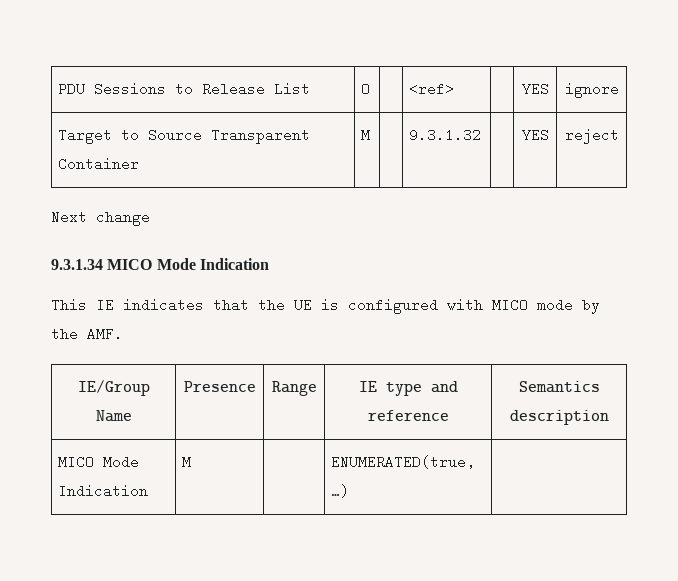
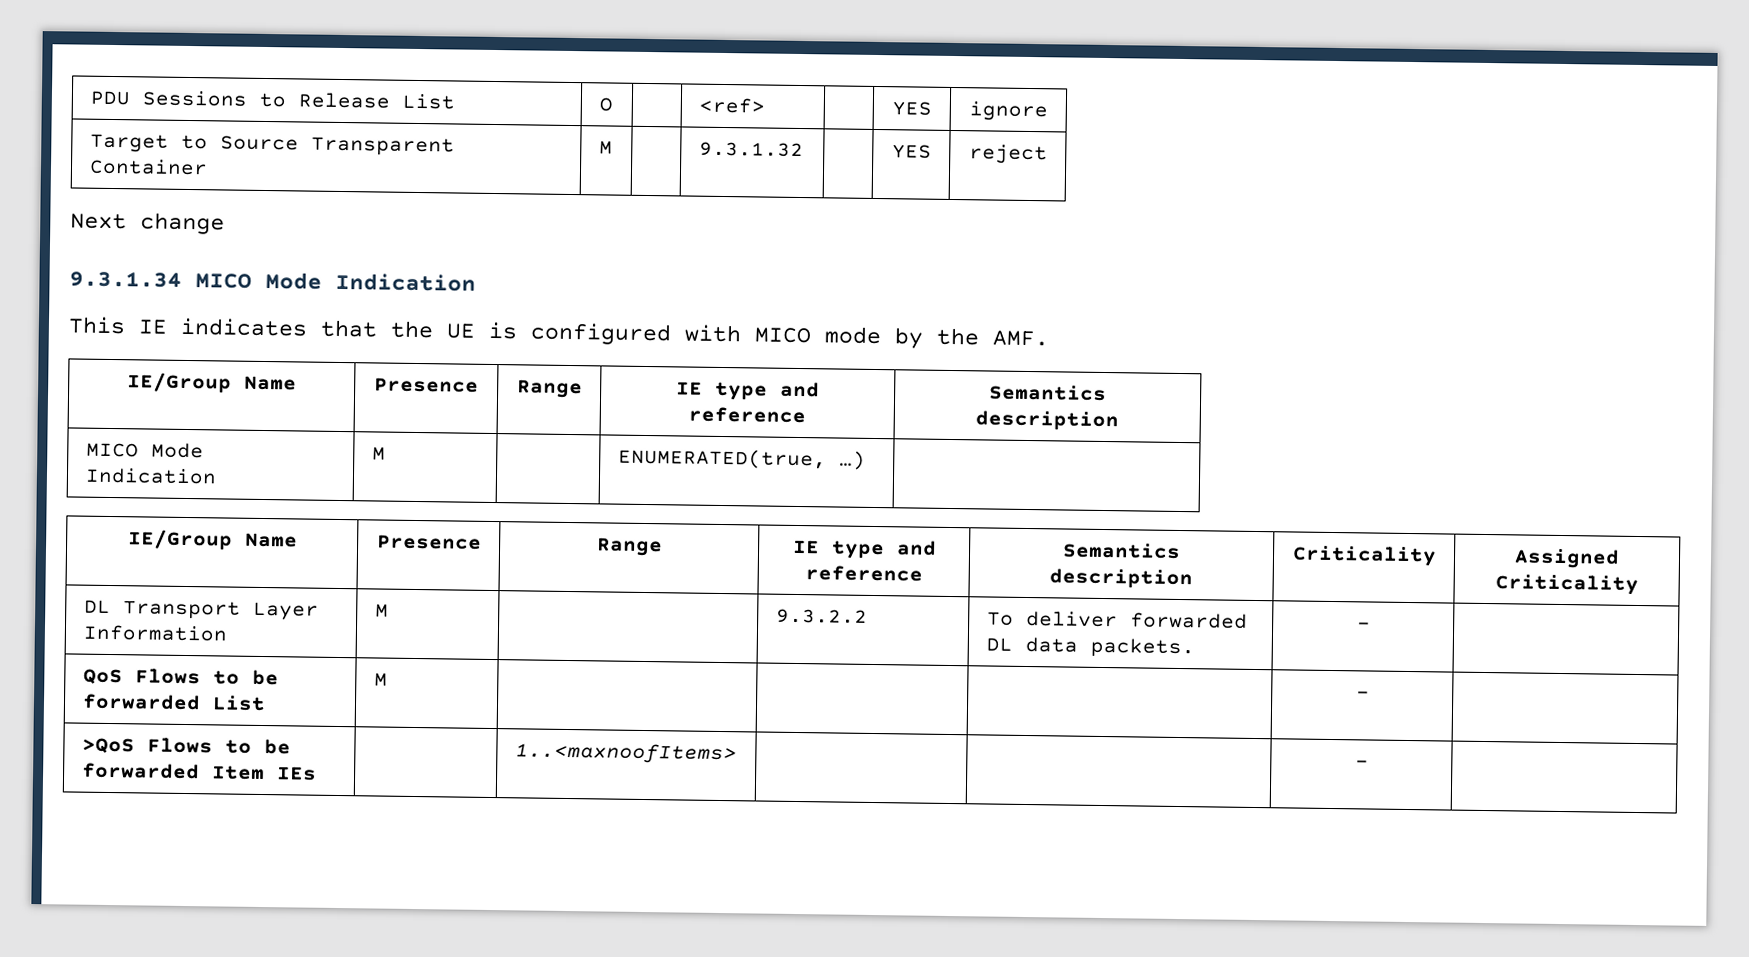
(350, 491) none -> [127,529,298,550] [376,534,482,550] [595,537,663,557] [792,539,937,560] [804,565,923,582] [1062,542,1181,560] [1049,568,1193,589] [1291,545,1437,567] [1514,548,1620,569] [1494,574,1639,596] [83,599,319,621] [82,624,228,642] [374,603,389,618] [775,608,868,624] [986,610,1248,629] [985,636,1195,659] [1356,622,1371,630] [82,668,279,686] [81,693,266,712] [373,672,388,687] [1355,691,1370,699] [81,737,291,755] [81,762,317,781] [514,742,737,765] [1354,760,1369,768] // IE/Group Name | Presence | Range | IE type and reference | Semantics description | Criticality | Assigned Criticality // DL Transport Layer Information | M | | 9.3.2.2 | To deliver forwarded DL data packets. | - | // QoS Flows to be forwarded List | M | | | | - | // >QoS Flows to be forwarded Item IEs | | 1..<maxnoofItems> | | | - |

